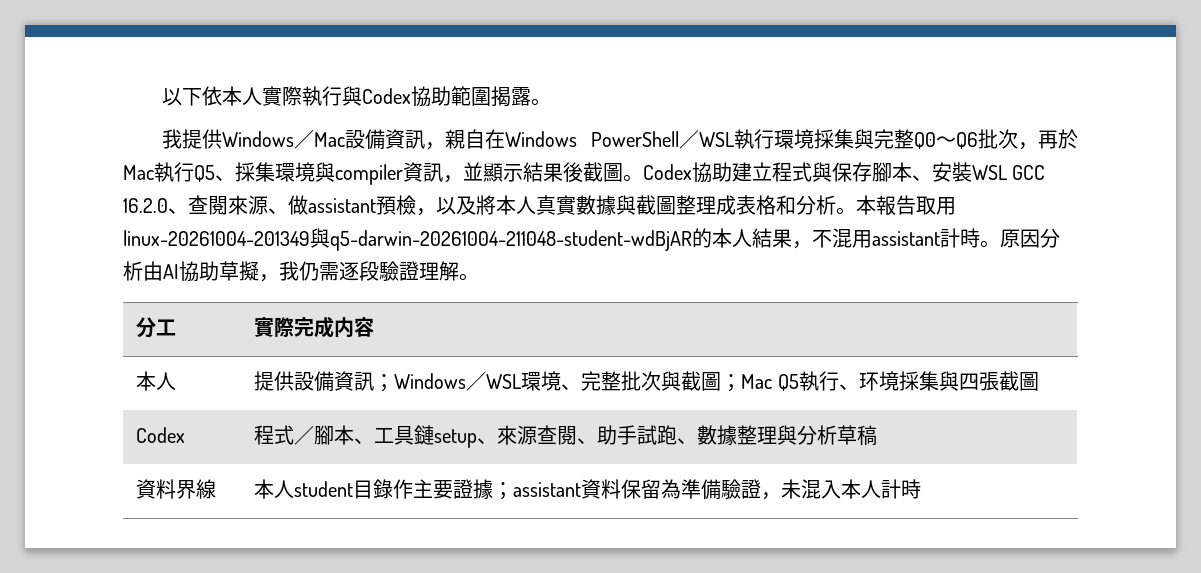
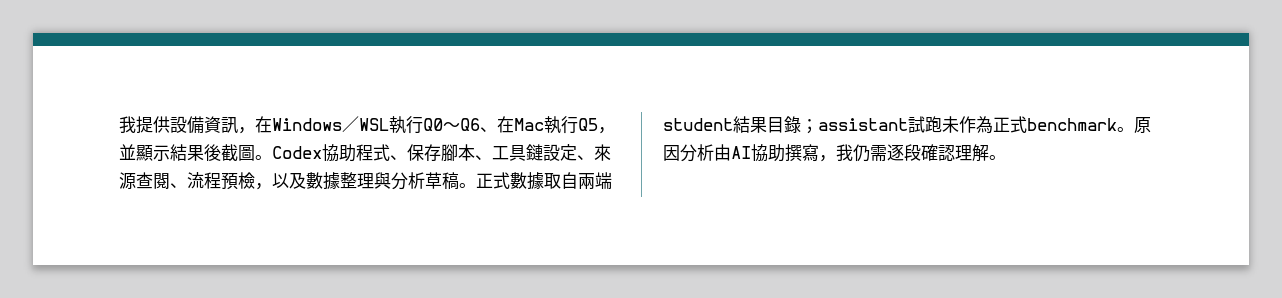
[162,86,552,107] [162,129,1078,150] [123,162,443,185] 以下依本人實際執行與Codex協助範圍揭露。 // 我提供Windows／Mac設備資訊，親自在Windows PowerShell／WSL執行環境採集與完整Q0～Q6批次，再於Mac執行Q5、採集環境與compiler資訊 -> [119,116,598,134] 我提供設備資訊，在Windows／WSL執行Q0～Q6、在Mac執行Q5
[732,162,1046,182] [123,195,956,216] [123,228,980,251] 建立程式與保存腳本、安裝WSL GCC 16.2.0、查閱來源、做assistant預檢，以及將本人真實數據與截圖整理成表格和分析。本報告取用linux-20261004-201349與q5-darwin-20261004-211048-student-wdBjAR的本人結果，不混用assistant計時 -> [356,144,611,162] [119,172,612,190] [663,116,1117,134] 程式、保存腳本、工具鏈設定、來源查閱、流程預檢，以及數據整理與分析草稿。正式數據取自兩端student結果目錄；assistant試跑未作為正式benchmark
[219,261,259,281] 草擬 -> [785,144,819,162] 撰寫
[379,261,419,282] 驗證 -> [921,144,955,161] 確認
[136,317,177,338] [254,316,375,338] [136,371,177,391] [254,371,1039,392] [136,427,186,443] [254,425,878,448] [136,479,217,499] [254,479,922,500] // 分工 | 實際完成内容 // 本人 | 提供設備資訊；Windows／WSL環境、完整批次與截圖；Mac Q5執行、环境採集與四張截圖 // Codex | 程式／腳本、工具鏈setup、來源查閱、助手試跑、數據整理與分析草稿 // 資料界線 | 本人student目錄作主要證據；assistant資料保留為準備驗證，未混入本人計時 -> (1006, 157) none

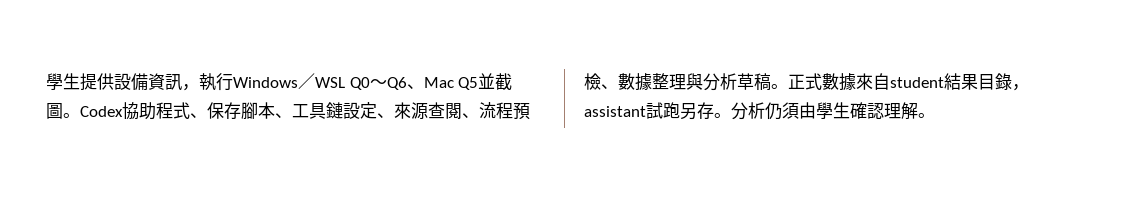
[119,116,136,133] 我 -> [46,73,80,90] 學生
[255,116,272,133] 在 -> [199,73,233,91] 執行
[389,116,423,134] 執行 -> (345, 82) none
[497,116,615,134] [119,144,221,161] 在Mac執行Q5，並顯示結果後 -> [423,73,496,90] Mac Q5並
[255,172,306,190] ，以及 -> [601,84,618,89] 、
[544,172,612,189] 取自兩端 -> [856,73,890,90] 來自
[801,119,818,134] ； -> [1012,84,1029,91] ，
[942,116,1151,134] [663,144,921,162] 未作為正式benchmark。原因分析由AI協助撰寫，我仍需逐段 -> [680,102,850,120] 另存。分析仍須由學生

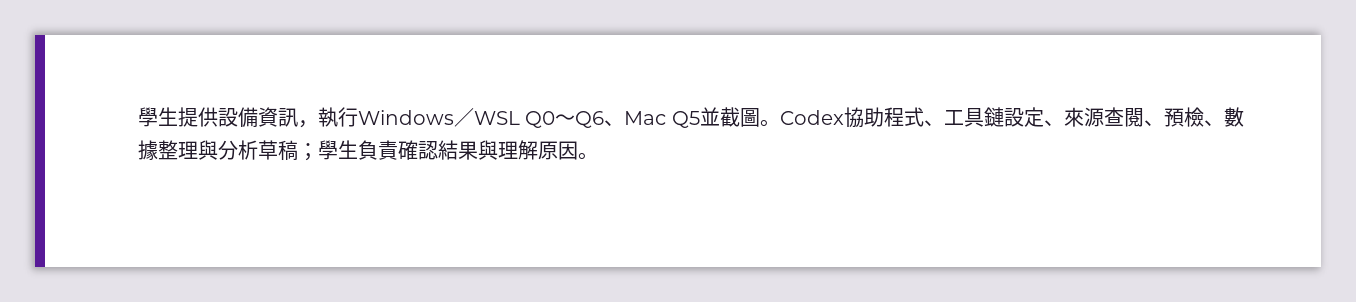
[207,102,292,120] 保存腳本、 -> (944, 123) none
[479,102,513,119] 流程 -> (1164, 123) none
[771,73,1029,91] [584,102,918,120] 。正式數據來自student結果目錄，assistant試跑另存。分析仍須由學生確認理解 -> [298,140,578,161] ；學生負責確認結果與理解原因

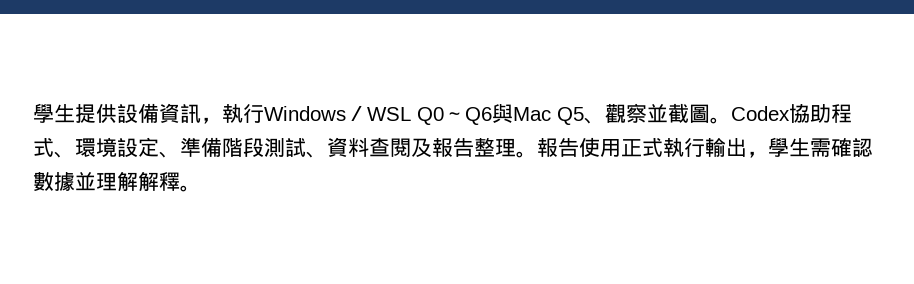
[604,120,625,126] 、 -> [492,104,513,123] 與
(700, 119) none -> [584,103,647,124] 、觀察
[943,107,1244,127] [138,140,578,161] 工具鏈設定、來源查閱、預檢、數據整理與分析草稿；學生負責確認結果與理解原因 -> [75,137,873,158] [33,171,180,192] 環境設定、準備階段測試、資料查閱及報告整理。報告使用正式執行輸出，學生需確認數據並理解解釋

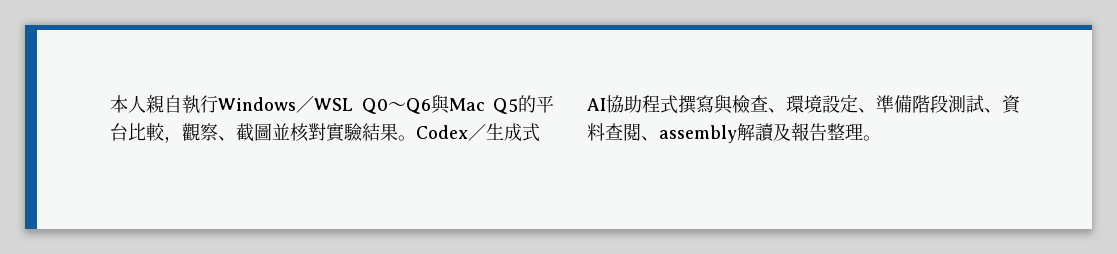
[33,103,222,124] 學生提供設備資訊， -> [110,95,182,113] 本人親自
[584,103,852,124] [33,138,54,157] 、觀察並截圖。Codex協助程式 -> [518,95,554,113] [110,123,540,143] [587,94,768,114] 的平台比較，觀察、截圖並核對實驗結果。Codex／生成式AI協助程式撰寫與檢查
(411, 147) none -> [641,123,774,143] 、assembly解讀
[537,137,873,158] [33,171,201,192] 報告使用正式執行輸出，學生需確認數據並理解解釋。 -> (881, 138) none

